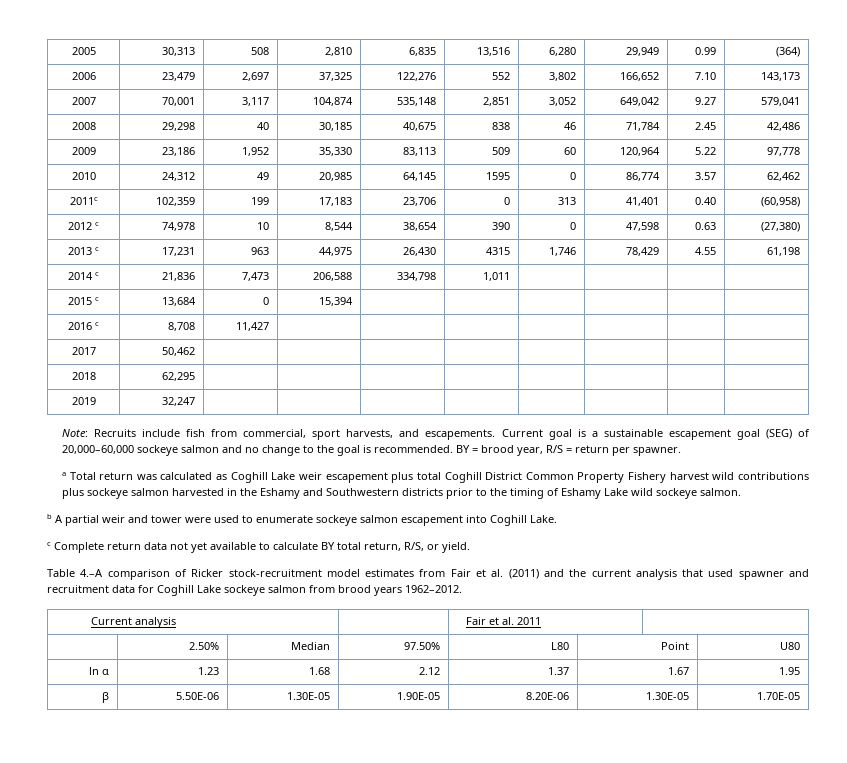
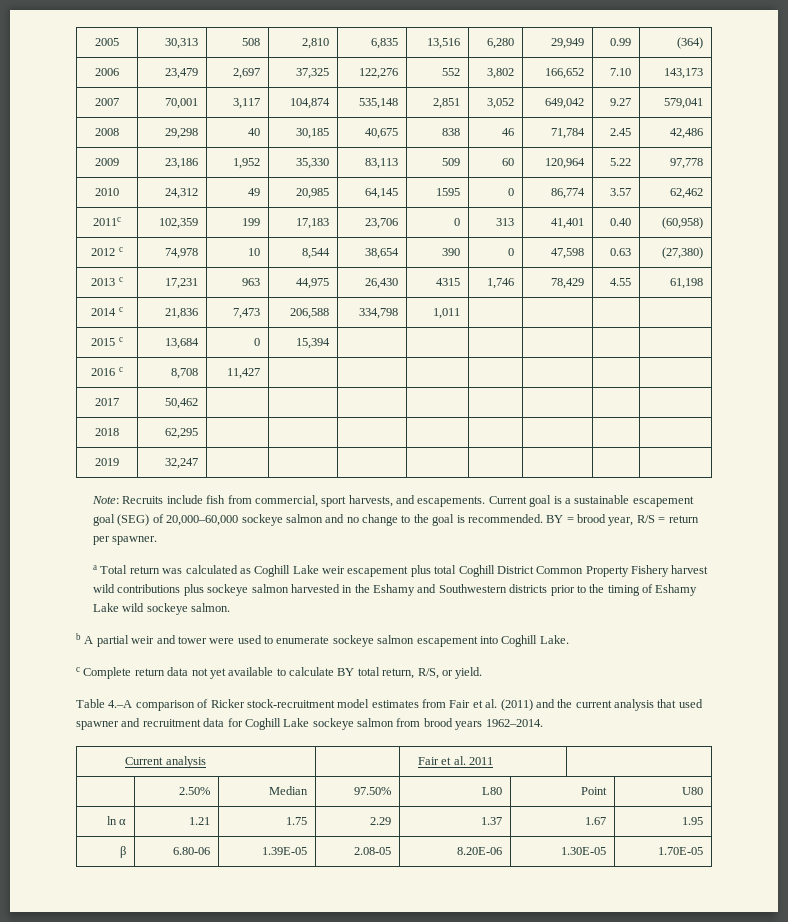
[405,585,462,593] 1962–2012. -> [485,719,543,727] 1962–2014.
[198,667,220,675] [309,667,331,675] [419,667,441,675] 1.23 | 1.68 | 2.12 -> [189,817,211,825] [286,817,308,825] [370,817,392,825] 1.21 | 1.75 | 2.29
[176,692,220,700] [287,692,331,700] [397,692,441,700] 5.50E-06 | 1.30E-05 | 1.90E-05 -> [173,847,211,855] [262,847,308,855] [354,847,392,855] 6.80-06 | 1.39E-05 | 2.08-05

